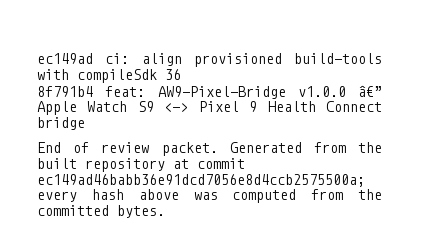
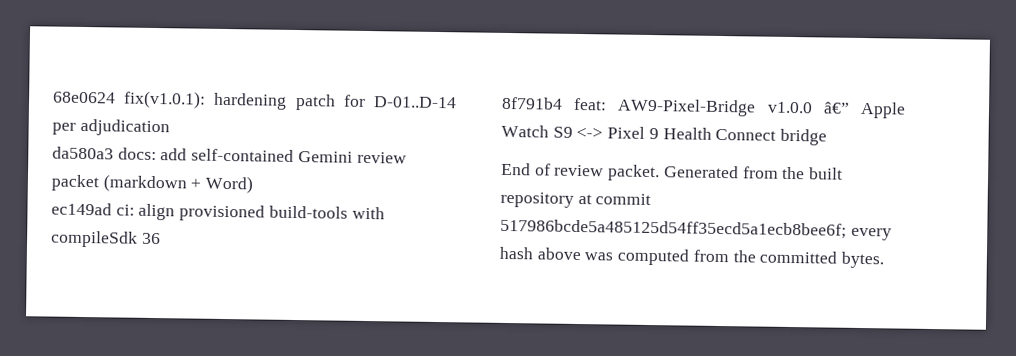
(37, 58) none -> [53,90,457,111] [52,118,170,137] [52,146,407,164] [51,174,254,194] 68e0624 fix(v1.0.1): hardening patch for D-01..D-14 per adjudication // da580a3 docs: add self-contained Gemini review packet (markdown + Word) //
[37,174,365,187] ec149ad46babb36e91dcd7056e8d4ccb2575500a; -> [500,218,847,239] 517986bcde5a485125d54ff35ecd5a1ecb8bee6f;

